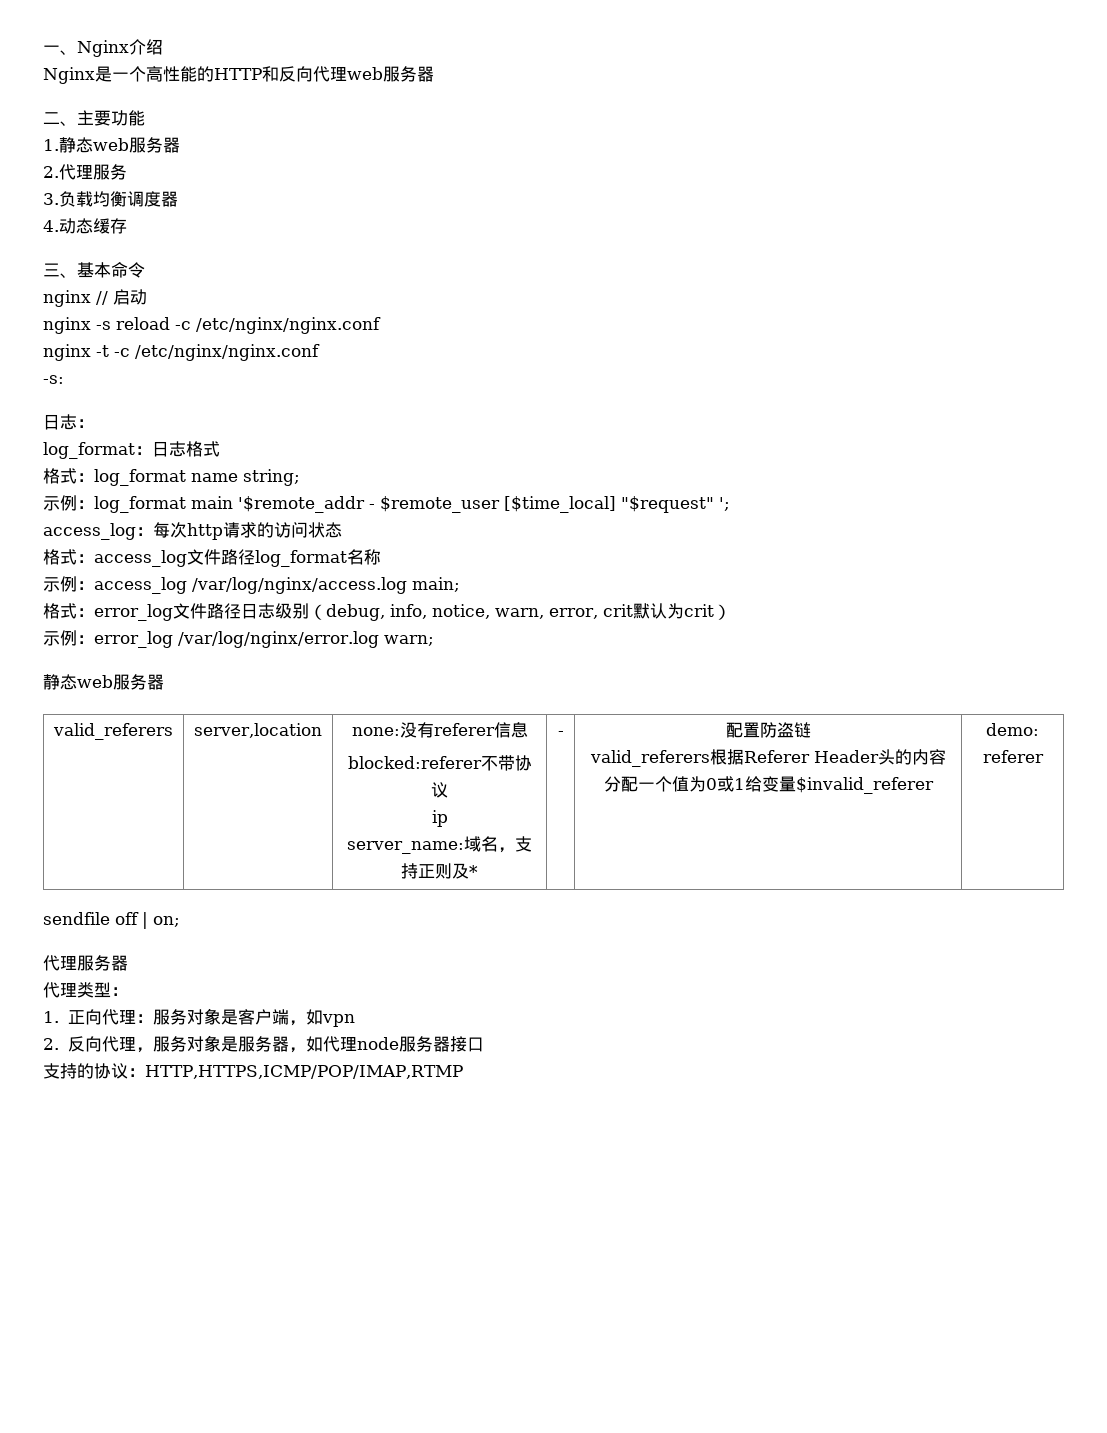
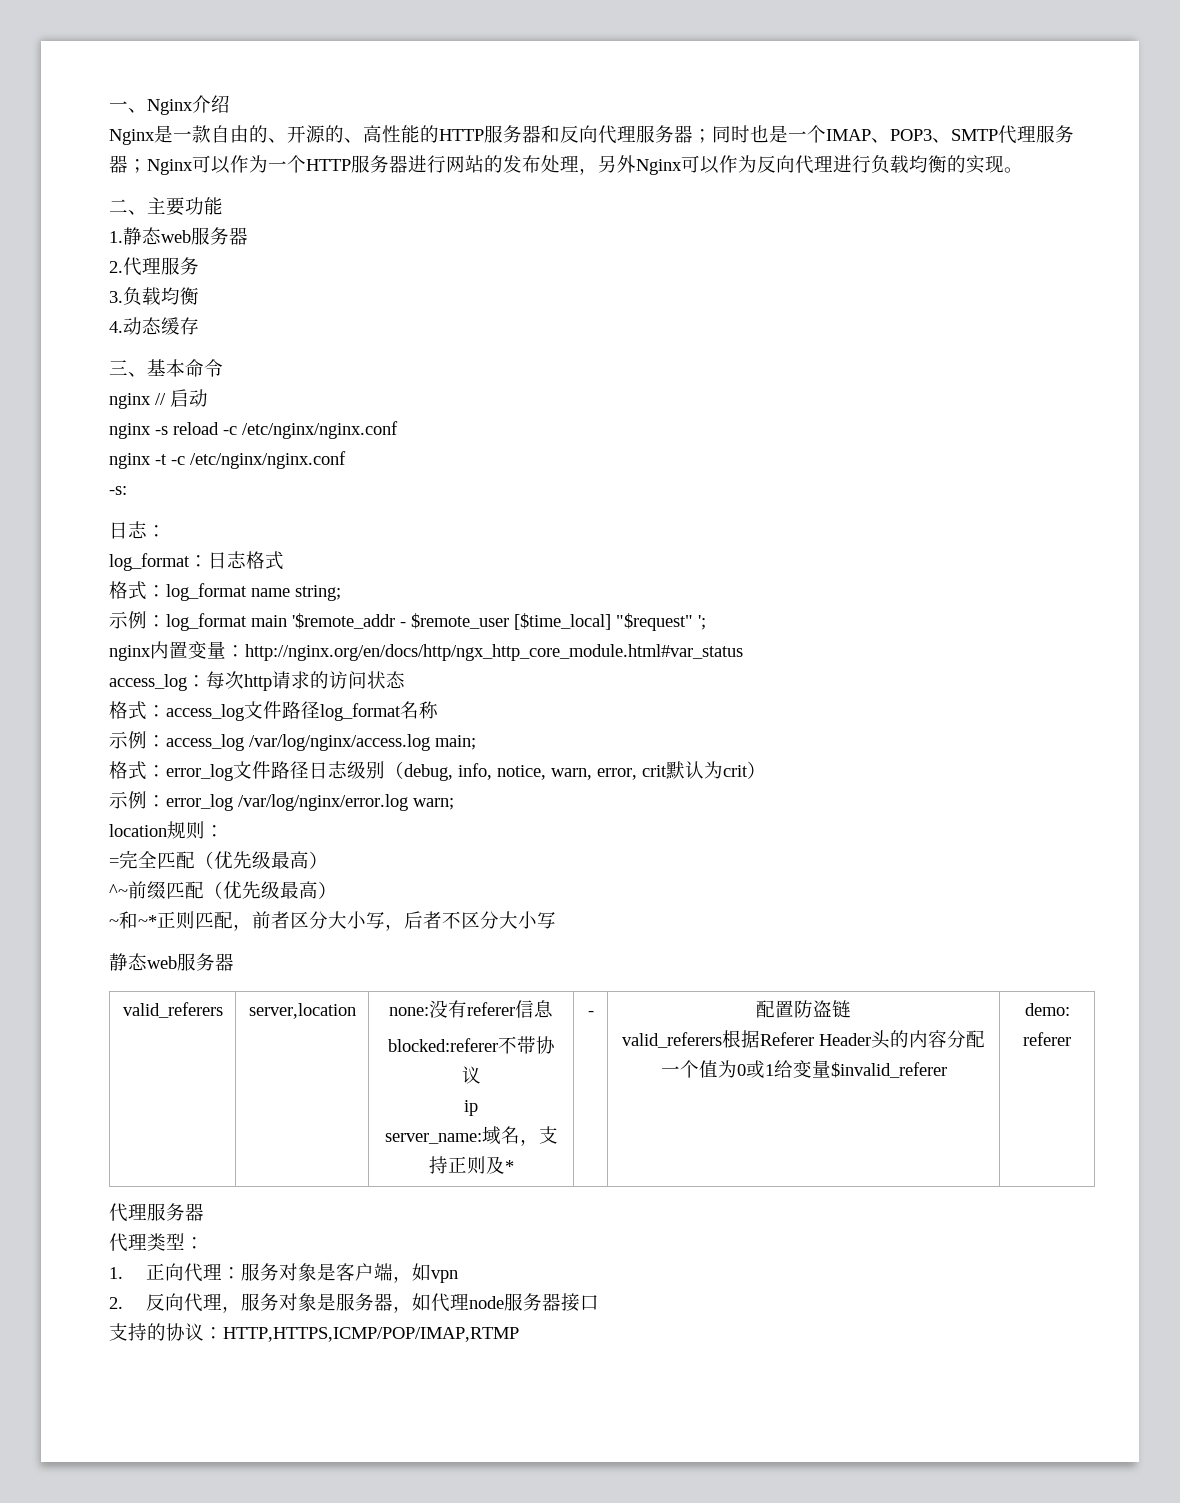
[129,66,146,82] 个 -> [192,125,363,143] 款自由的、开源的、
(262, 74) none -> [484,125,541,143] 服务器
[347,66,434,82] web服务器 -> [636,125,1074,144] [109,155,1023,175] 服务器；同时也是一个IMAP、POP3、SMTP代理服务器；Nginx可以作为一个HTTP服务器进行网站的发布处理，另外Nginx可以作为反向代理进行负载均衡的实现。
[127,191,178,207] 调度器 -> (199, 296) none
(730, 504) none -> [109,641,743,661] // nginx内置变量：http://nginx.org/en/docs/http/ngx_http_core_module.html#var_status
(434, 640) none -> [109,821,224,839] [109,850,328,869] [109,881,337,899] [109,911,556,931] // location规则： // =完全匹配（优先级最高） // ^~前缀匹配（优先级最高） // ~和~*正则匹配，前者区分大小写，后者不区分大小写
[43,912,180,929] // sendfile off | on; -> (1071, 1039) none

